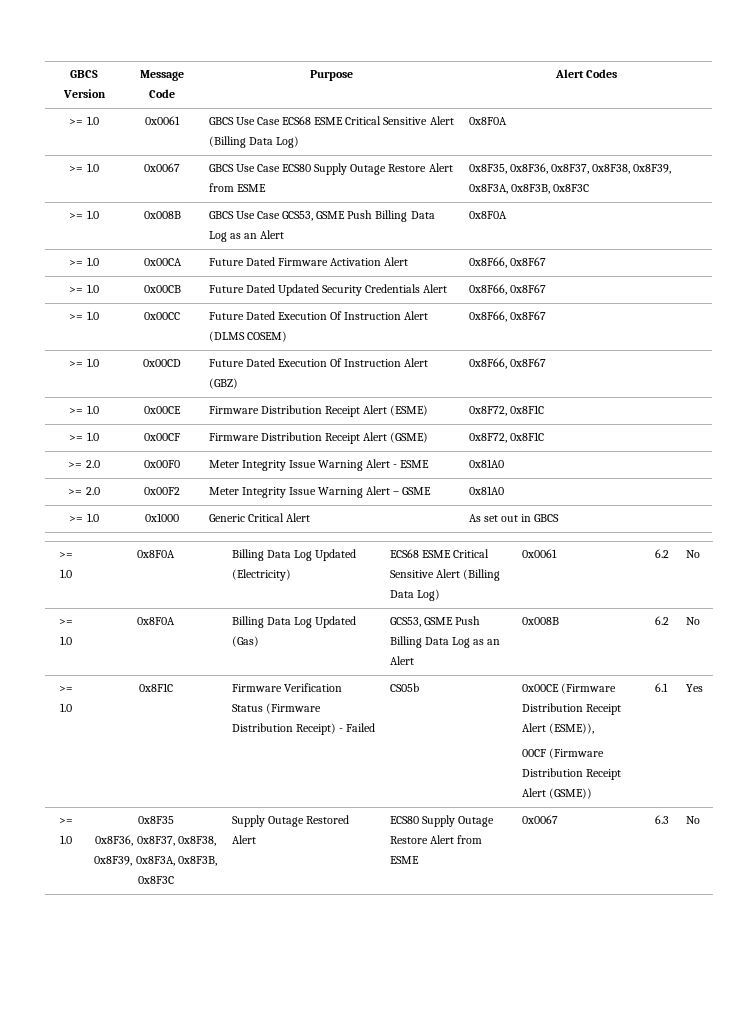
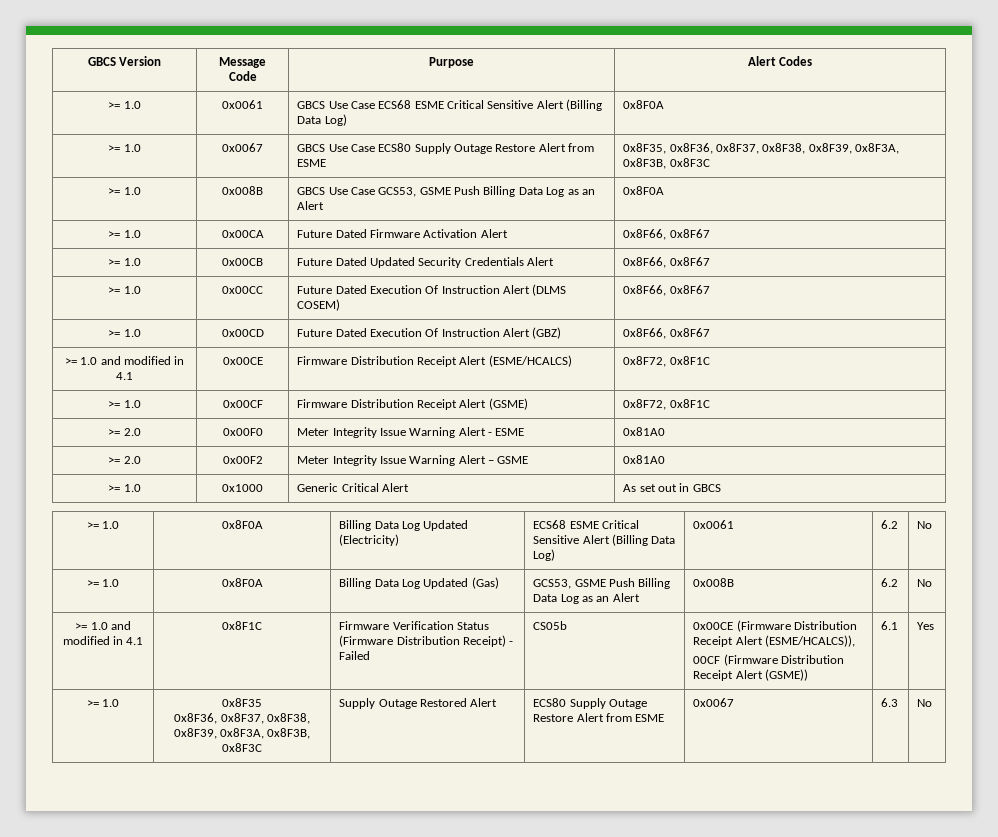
(99, 409) none -> [100,356,185,365] [116,372,133,380] and modified in 4.1
[390,405,429,416] (ESME) -> [488,355,572,367] (ESME/HCALCS)
(72, 707) none -> [110,621,131,630] [62,636,144,645] and modified in 4.1
[548,723,594,734] (ESME)), -> [764,635,855,647] (ESME/HCALCS)),

